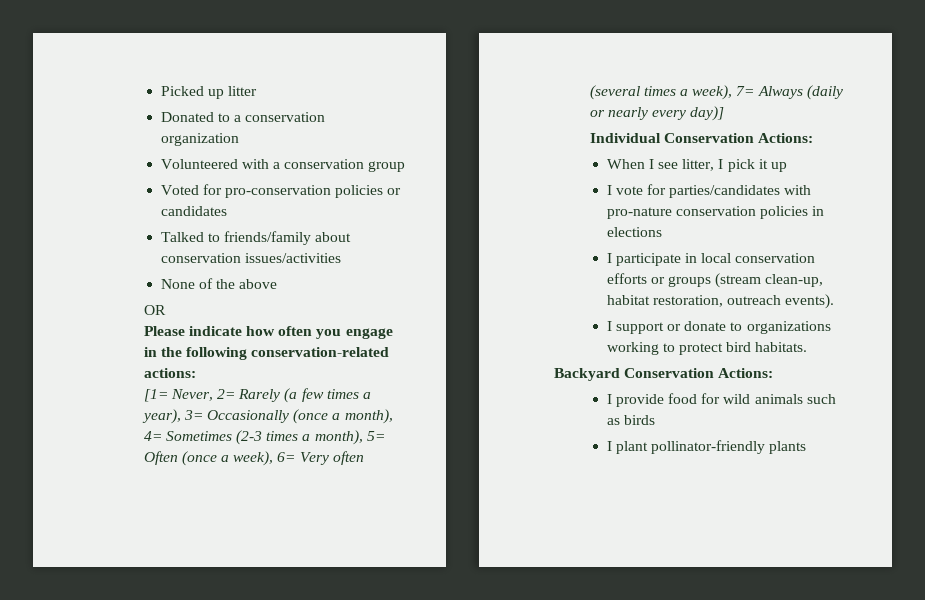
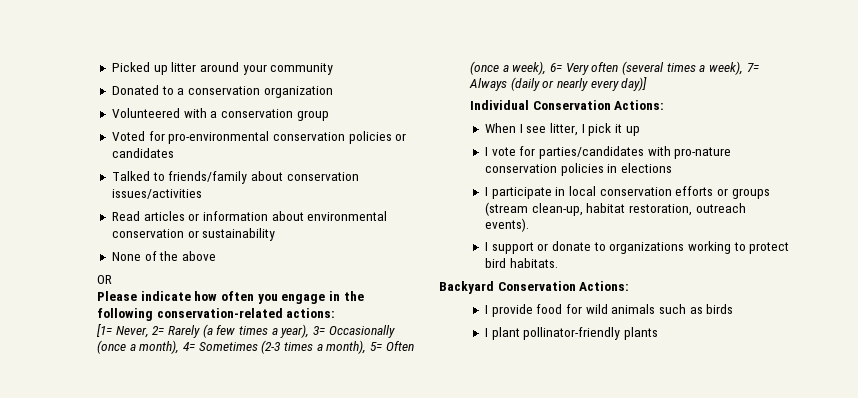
(258, 91) none -> [199,62,334,75] around your community
[225,185,332,198] pro-conservation -> [168,131,345,144] pro-environmental conservation
(341, 258) none -> [112,211,388,221] [112,228,276,241] // Read articles or information about environmental conservation or sustainability

